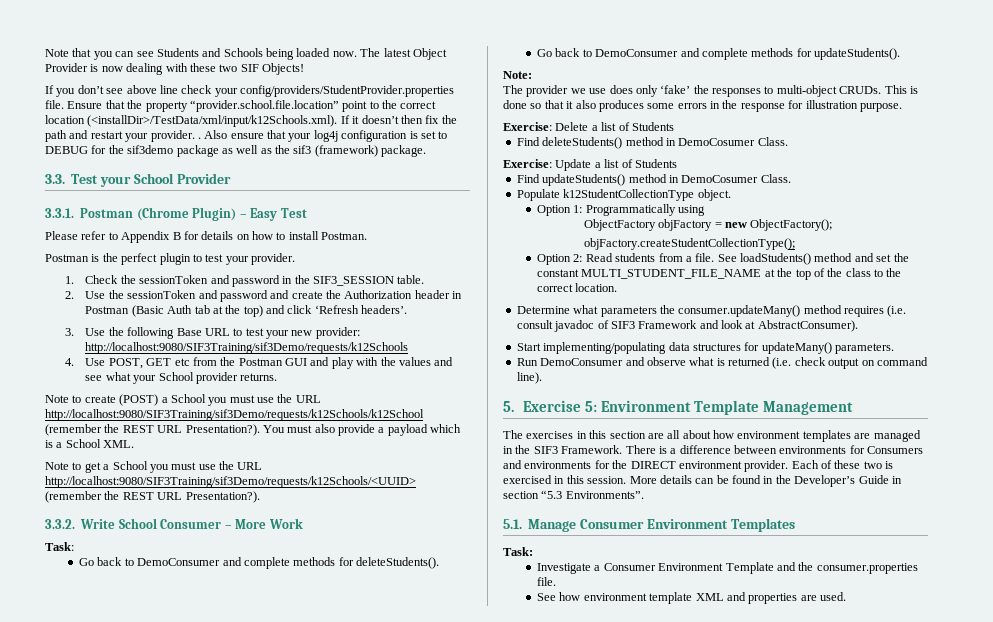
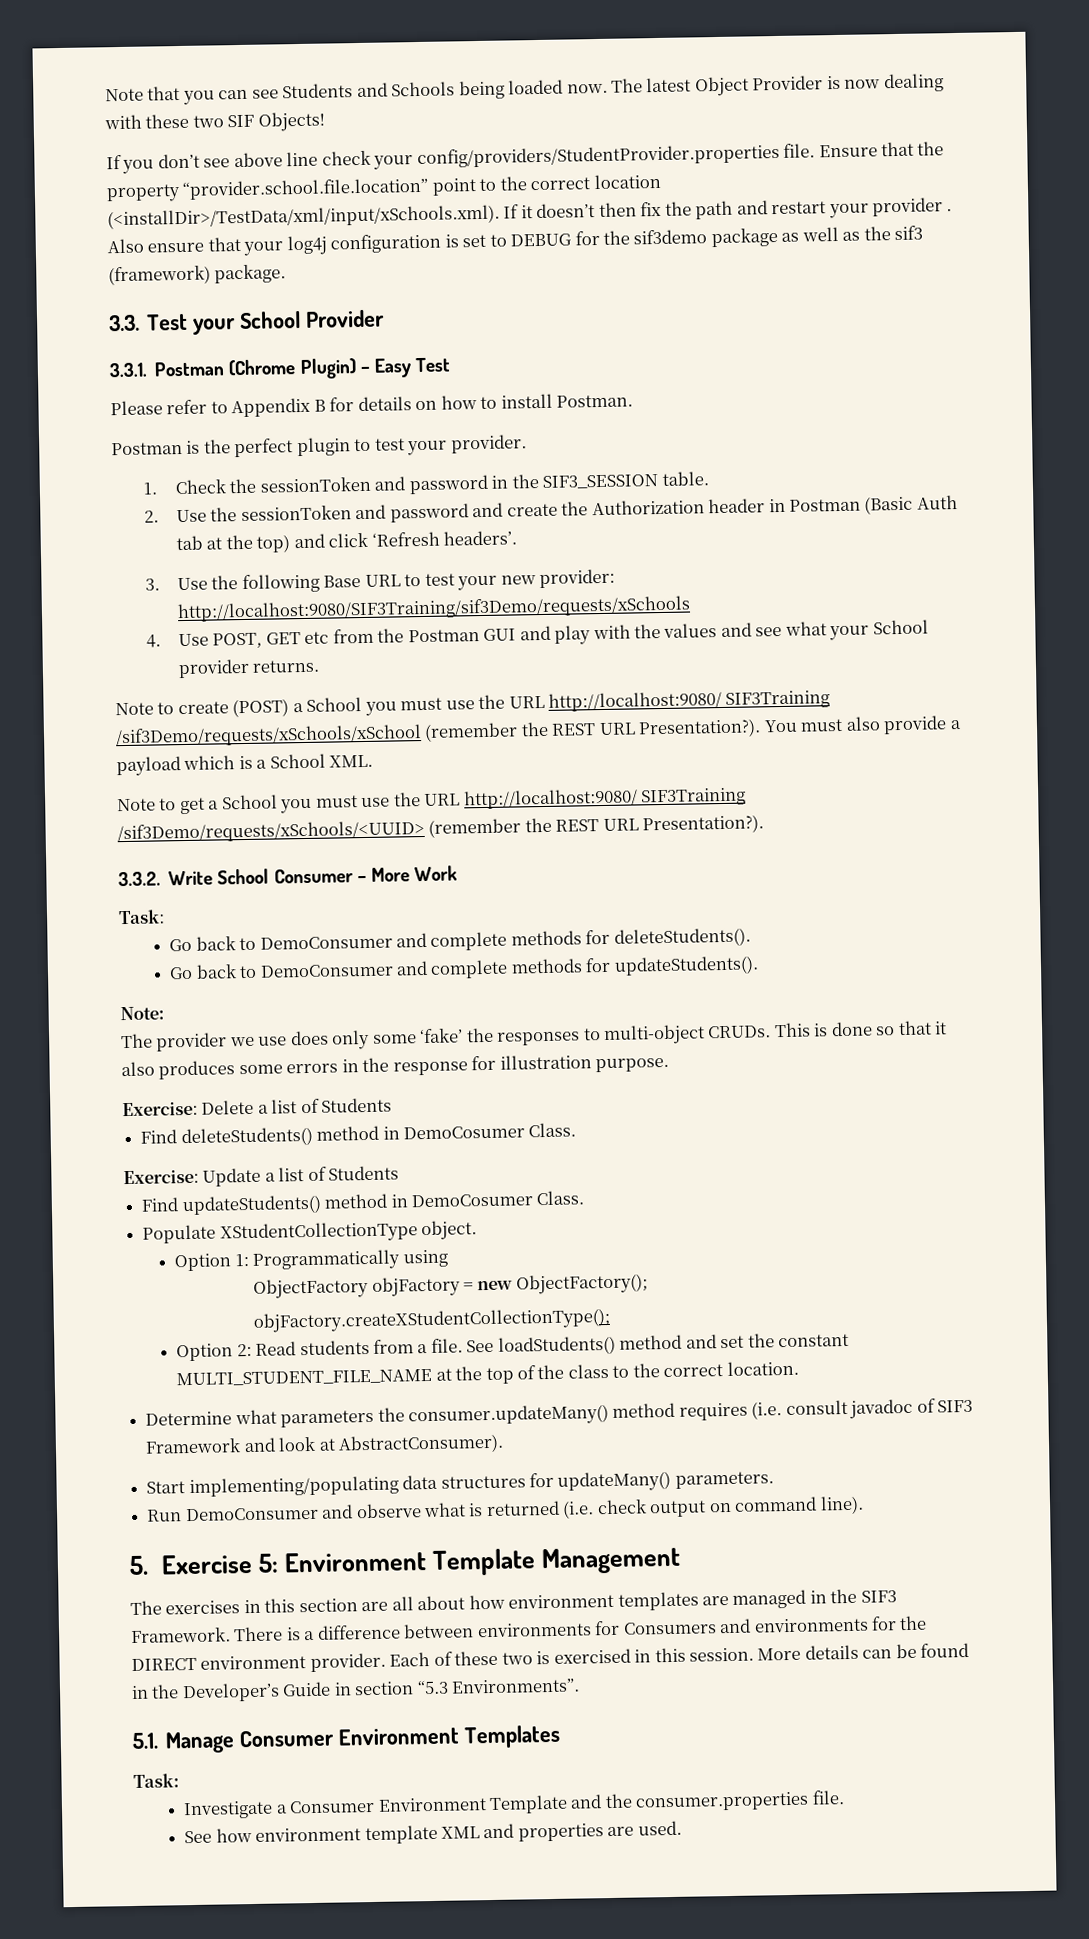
[87,115,338,127] (<installDir>/TestData/xml/input/k12Schools.xml). -> [107,204,500,230] (<installDir>/TestData/xml/input/xSchools.xml).
[150,130,195,142] provider. -> [872,197,944,217] provider
[85,342,409,354] http://localhost:9080/SIF3Training/sif3Demo/requests/k12Schools -> [177,595,692,623] http://localhost:9080/SIF3Training/sif3Demo/requests/xSchools
[45,409,424,421] http://localhost:9080/SIF3Training/sif3Demo/requests/k12Schools/k12School -> [548,690,831,712] [115,724,422,748] http://localhost:9080/ SIF3Training /sif3Demo/requests/xSchools/xSchool
[45,476,416,488] http://localhost:9080/SIF3Training/sif3Demo/requests/k12Schools/<UUID> -> [463,787,747,810] [117,819,425,844] http://localhost:9080/ SIF3Training /sif3Demo/requests/xSchools/<UUID>
(658, 91) none -> [372,1034,417,1044] some
[563,189,695,201] k12StudentCollectionType -> [219,1221,418,1244] XStudentCollectionType
[583,238,795,250] objFactory.createStudentCollectionType(); -> [253,1307,611,1333] objFactory.createXStudentCollectionType();

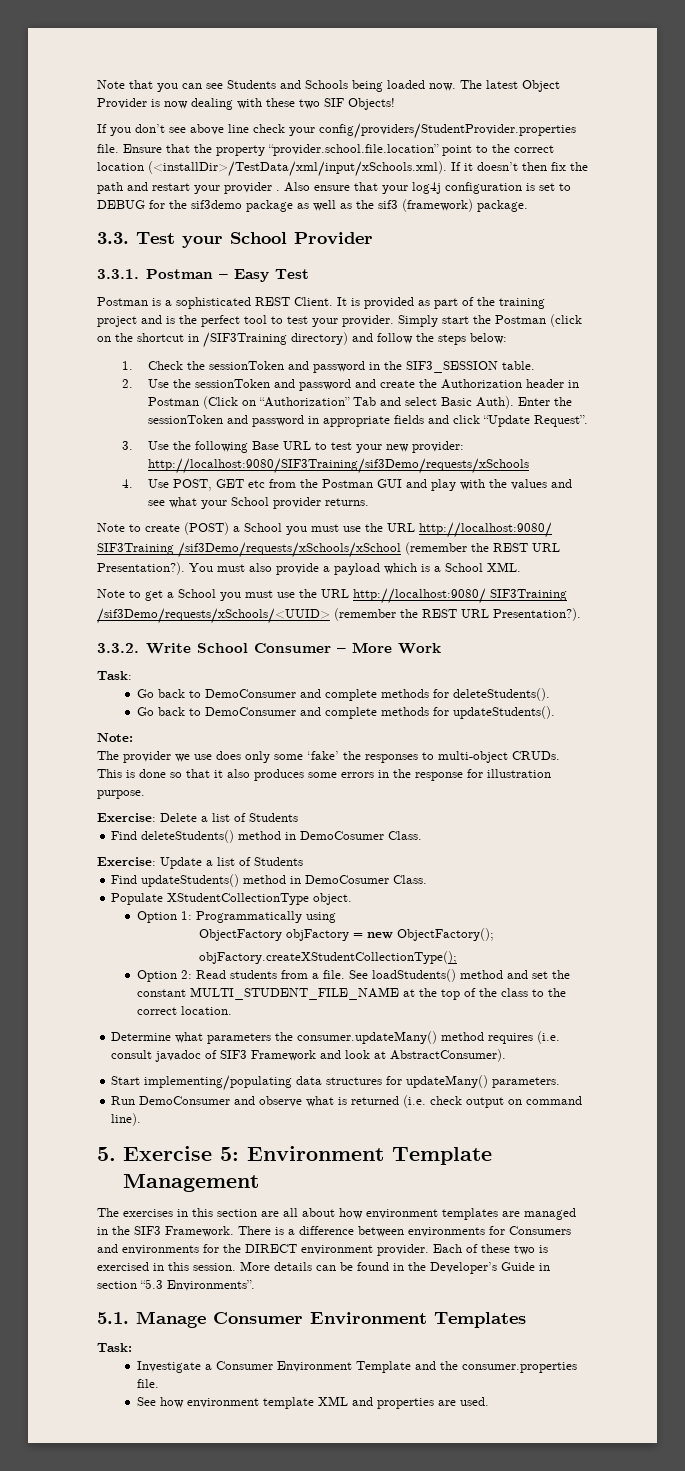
[228,358,357,380] (Chrome Plugin) -> (213, 274) none
[110,393,634,418] [111,441,183,456] Please refer to Appendix B for details on how to install Postman. // Postman -> [97,297,545,309] [97,315,162,327] Postman is a sophisticated REST Client. It is provided as part of the training project and
[296,437,351,457] plugin -> [244,315,267,324] tool
(527, 444) none -> [398,314,582,327] [97,332,507,348] Simply start the Postman (click on the shortcut in /SIF3Training directory) and follow the steps below:
[864,495,958,515] [176,530,518,553] (Basic Auth tab at the top) and click ‘Refresh headers’. -> [202,396,572,409] [147,415,588,427] (Click on “Authorization” Tab and select Basic Auth). Enter the sessionToken and password in appropriate fields and click “Update Request”.

